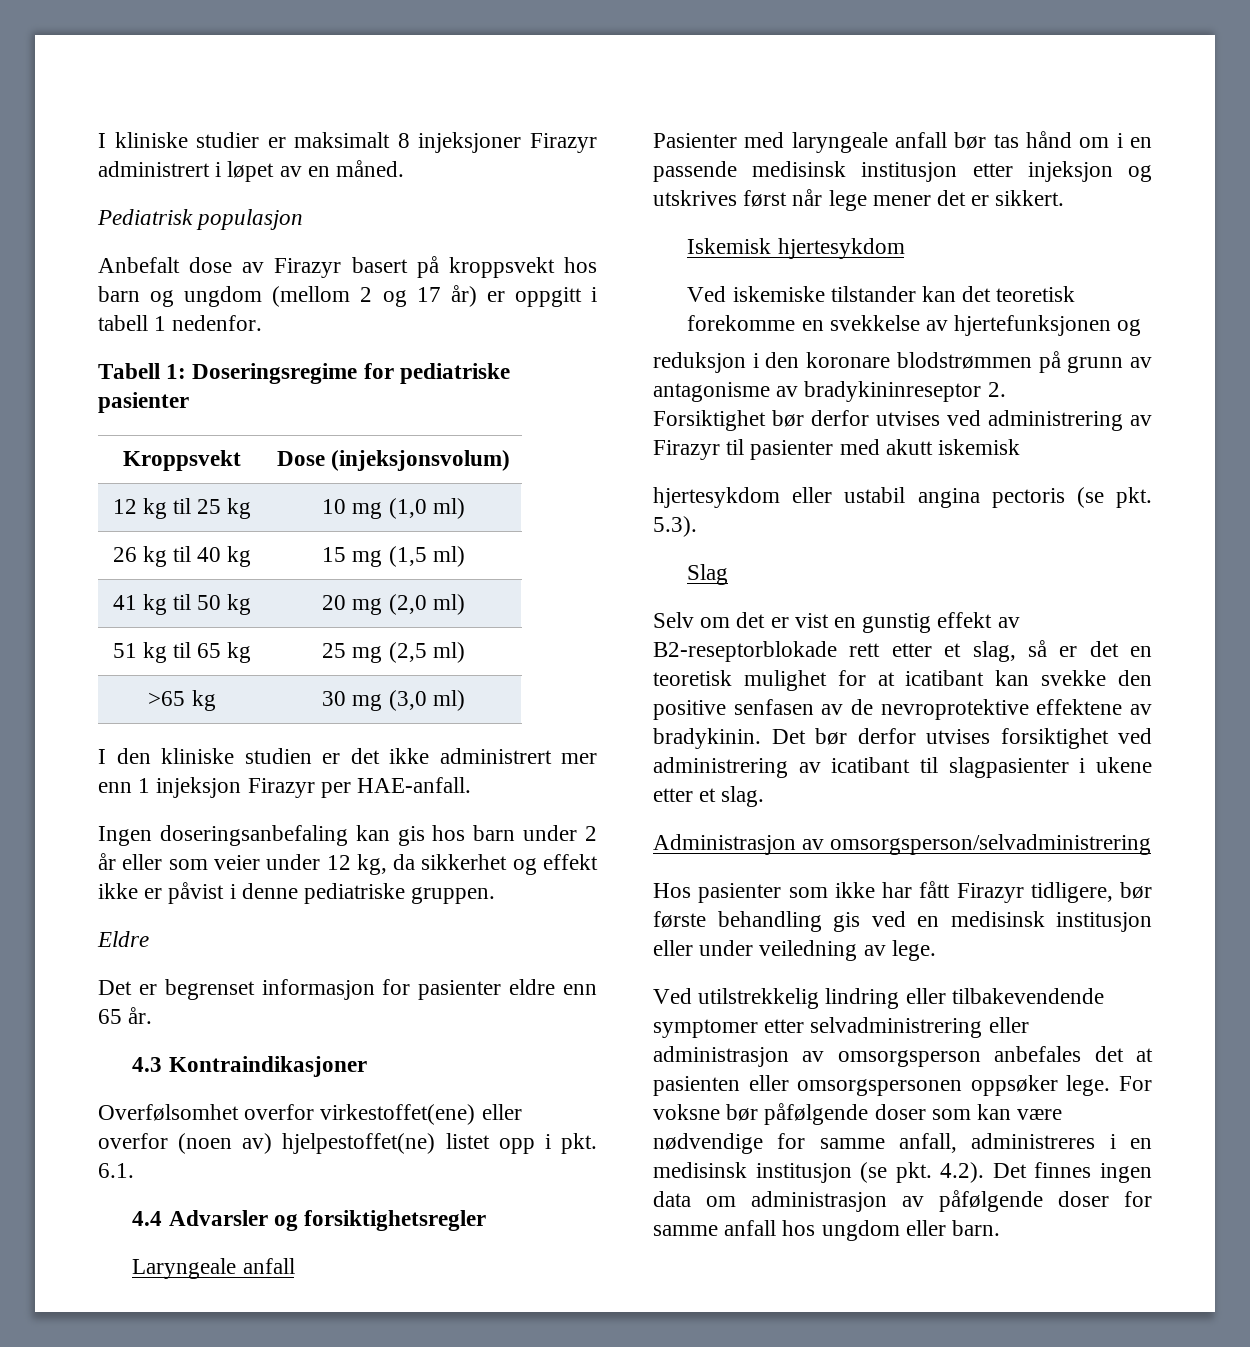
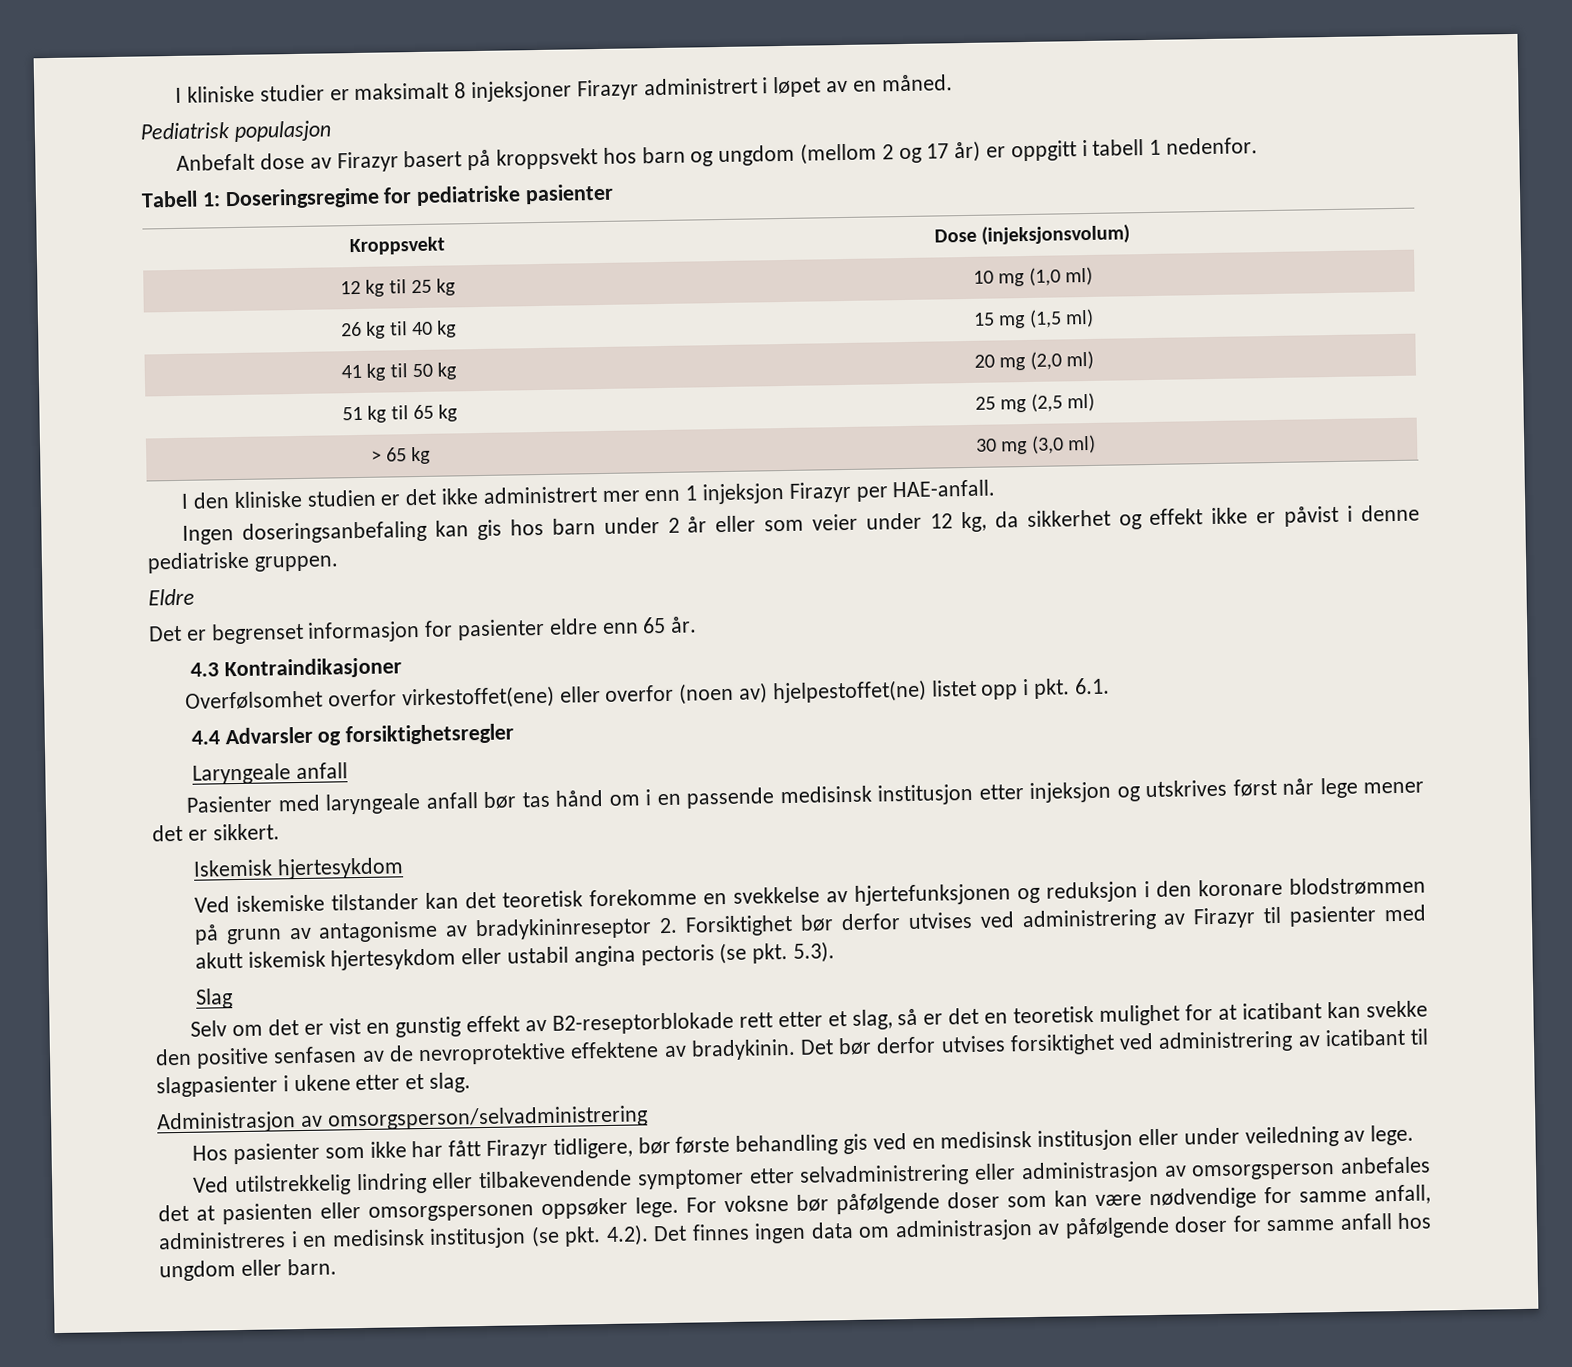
[148,691,186,706] >65 -> [370,447,407,462] > 65
(1142, 327) // -> (1040, 895) none
(1006, 389) // -> (679, 925) none
(1021, 447) // -> (326, 959) none

